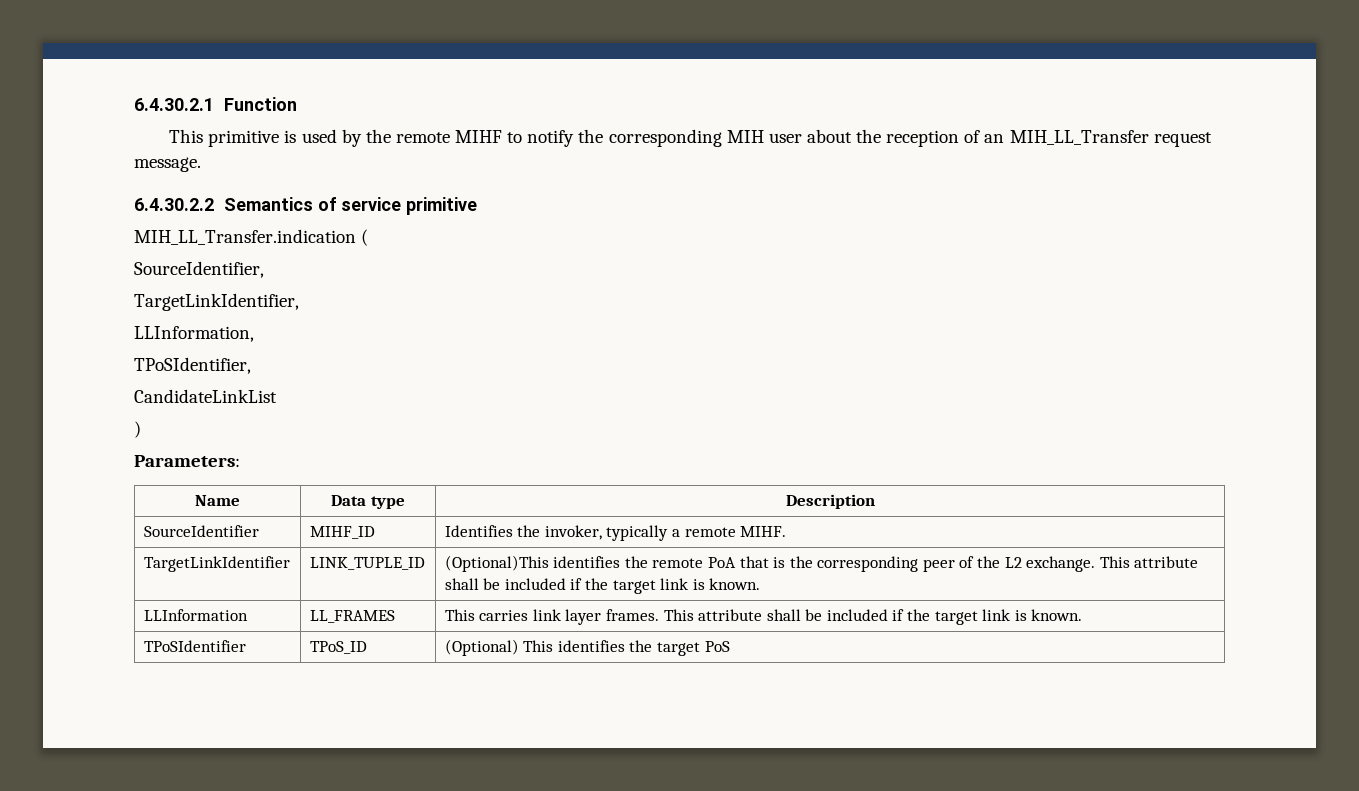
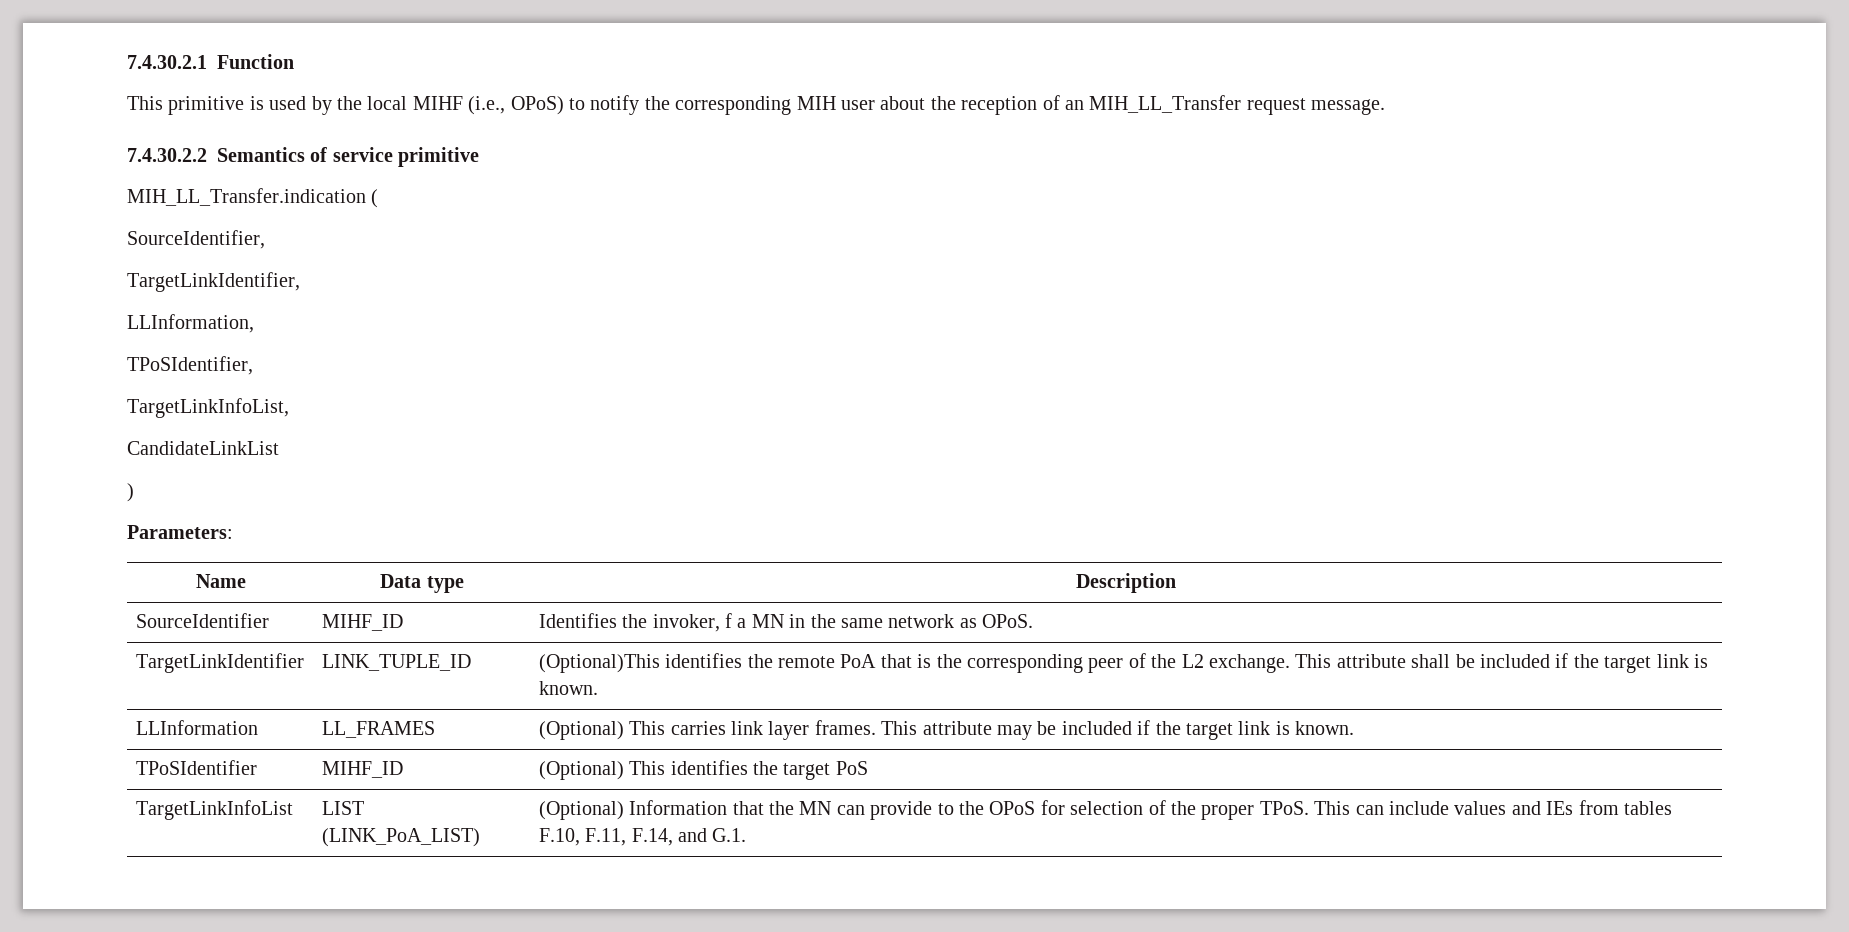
[134,98,214,111] 6.4.30.2.1 -> [127,55,207,69] 7.4.30.2.1
[395,130,503,143] remote MIHF -> [367,96,564,115] local MIHF (i.e., OPoS)
[134,198,214,211] 6.4.30.2.2 -> [127,148,207,162] 7.4.30.2.2
(251, 365) none -> [127,398,289,418] // TargetLinkInfoList,
[606,525,787,541] typically a remote MIHF. -> [725,613,1034,628] f a MN in the same network as OPoS.
(395, 616) none -> [538,721,624,740] (Optional)
[766,609,801,621] shall -> [997,725,1033,740] may
[309,641,367,654] TPoS_ID -> [321,761,403,778] MIHF_ID
(730, 646) none -> [135,800,293,820] [321,801,364,815] [321,828,480,847] [538,800,1673,820] [538,828,747,846] // TargetLinkInfoList | LIST (LINK_PoA_LIST) | (Optional) Information that the MN can provide to the OPoS for selection of the proper TPoS. This can include values and IEs from tables F.10, F.11, F.14, and G.1.

